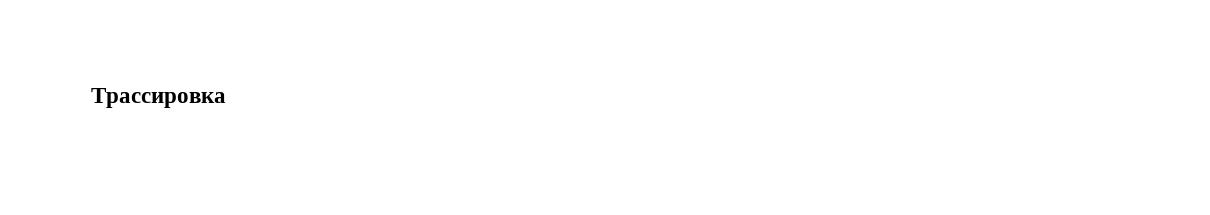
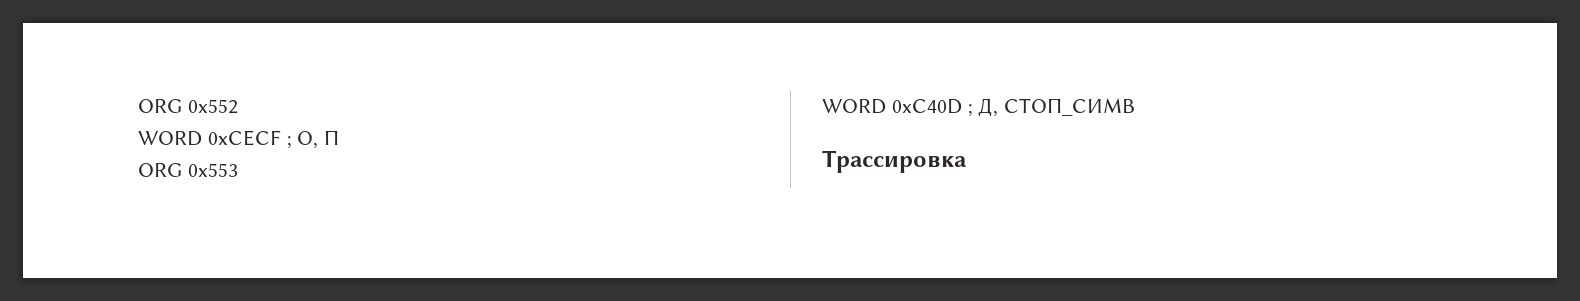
(91, 98) none -> [138,99,238,114] [138,130,340,149] [138,163,238,177] [822,98,1136,117] ORG 0x552 // WORD 0xCECF ; О, П // ORG 0x553 // WORD 0xC40D ; Д, СТОП_СИМВ //

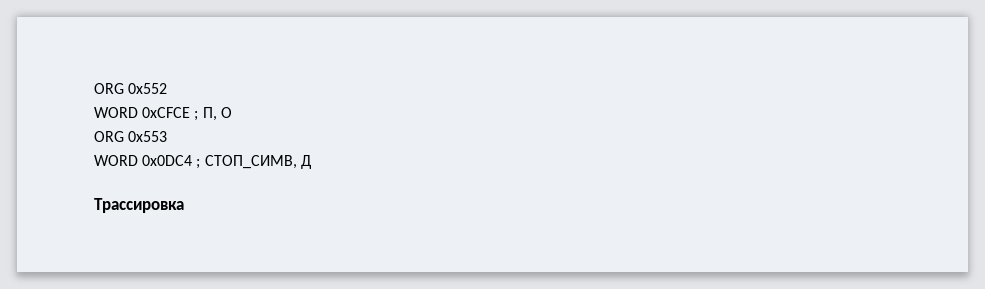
[207,130,340,149] 0xCECF ; О, П -> [142,107,232,121] 0xCFCE ; П, О
[891,98,1136,117] 0xC40D ; Д, СТОП_СИМВ -> [142,155,311,169] 0x0DC4 ; СТОП_СИМВ, Д

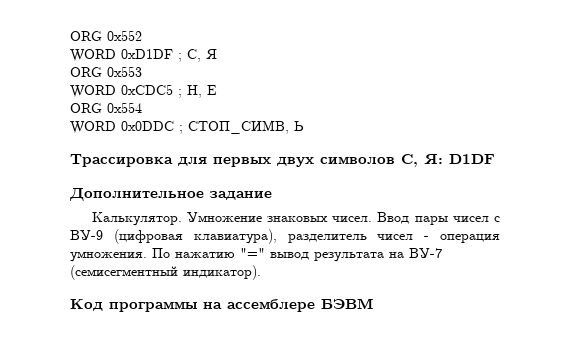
[142,107,232,121] 0xCFCE ; П, О -> [121,49,217,62] 0xD1DF ; С, Я
[142,155,193,166] 0x0DC4 -> [121,84,217,98] [70,102,142,113] [70,121,174,134] 0xCDC5 ; Н, Е // ORG 0x554 // WORD 0x0DDC
[300,155,311,169] Д -> [294,121,304,131] Ь
(184, 205) none -> [178,154,495,167] [69,188,272,201] [91,212,500,226] [70,229,500,244] [70,248,442,262] [70,265,261,280] [70,298,373,312] для первых двух символов С, Я: D1DF // Дополнительное задание // Калькулятор. Умножение знаковых чисел. Ввод пары чисел с ВУ-9 (цифровая клавиатура), разделитель чисел - операция умножения. По нажатию "=" вывод результата на ВУ-7 (семисегментный индикатор). // Код программы на ассемблере БЭВМ

